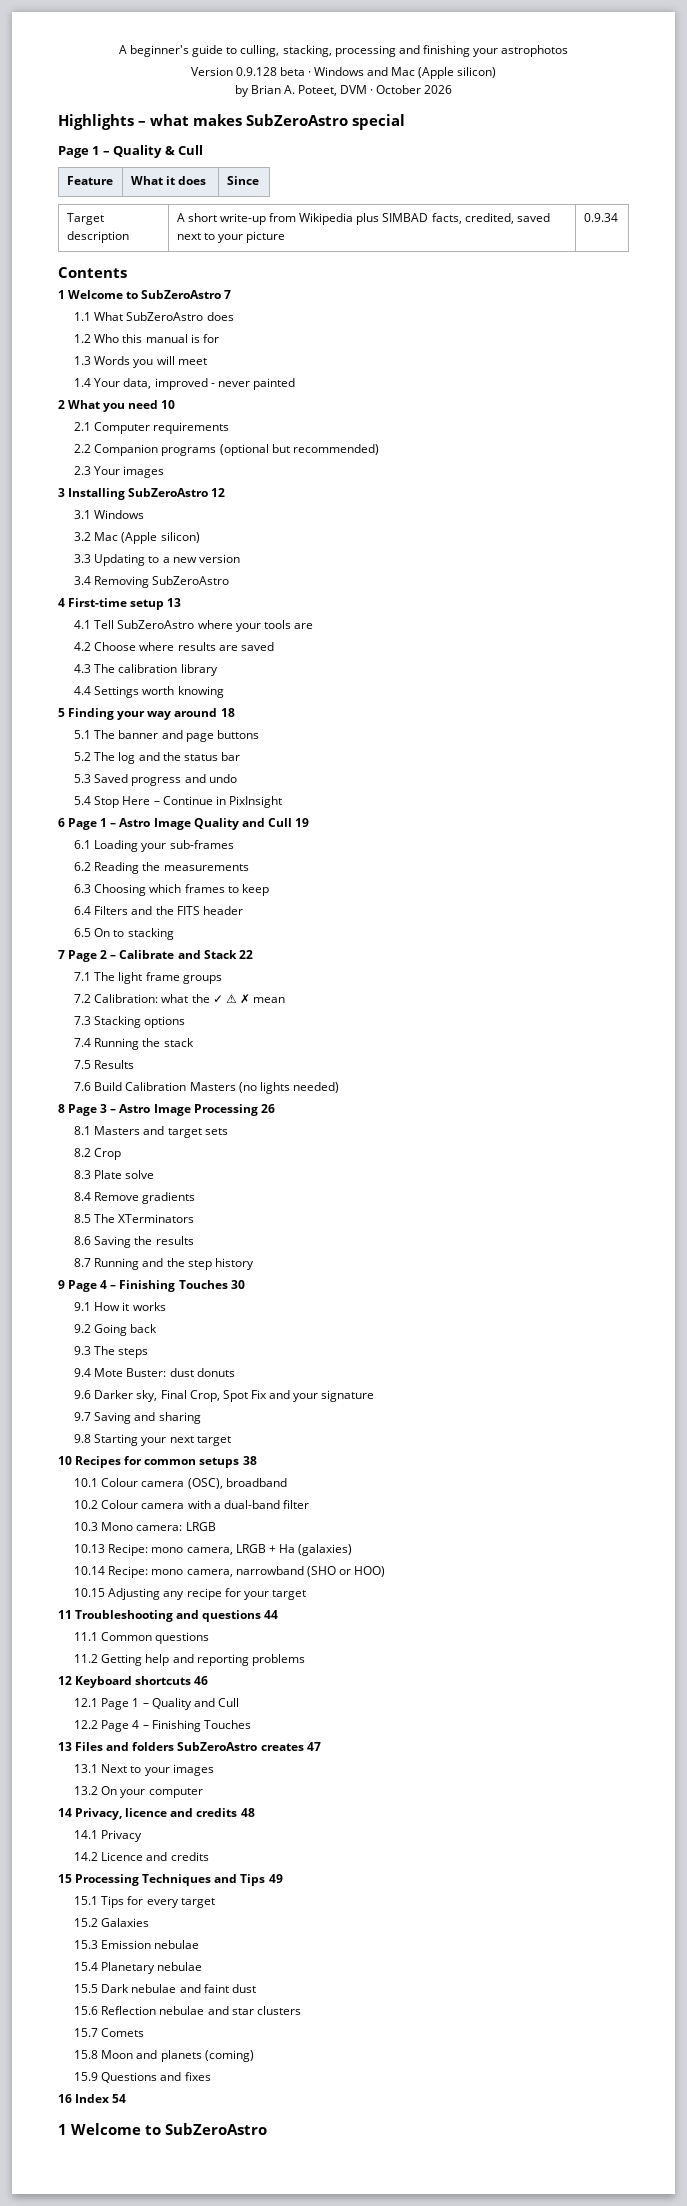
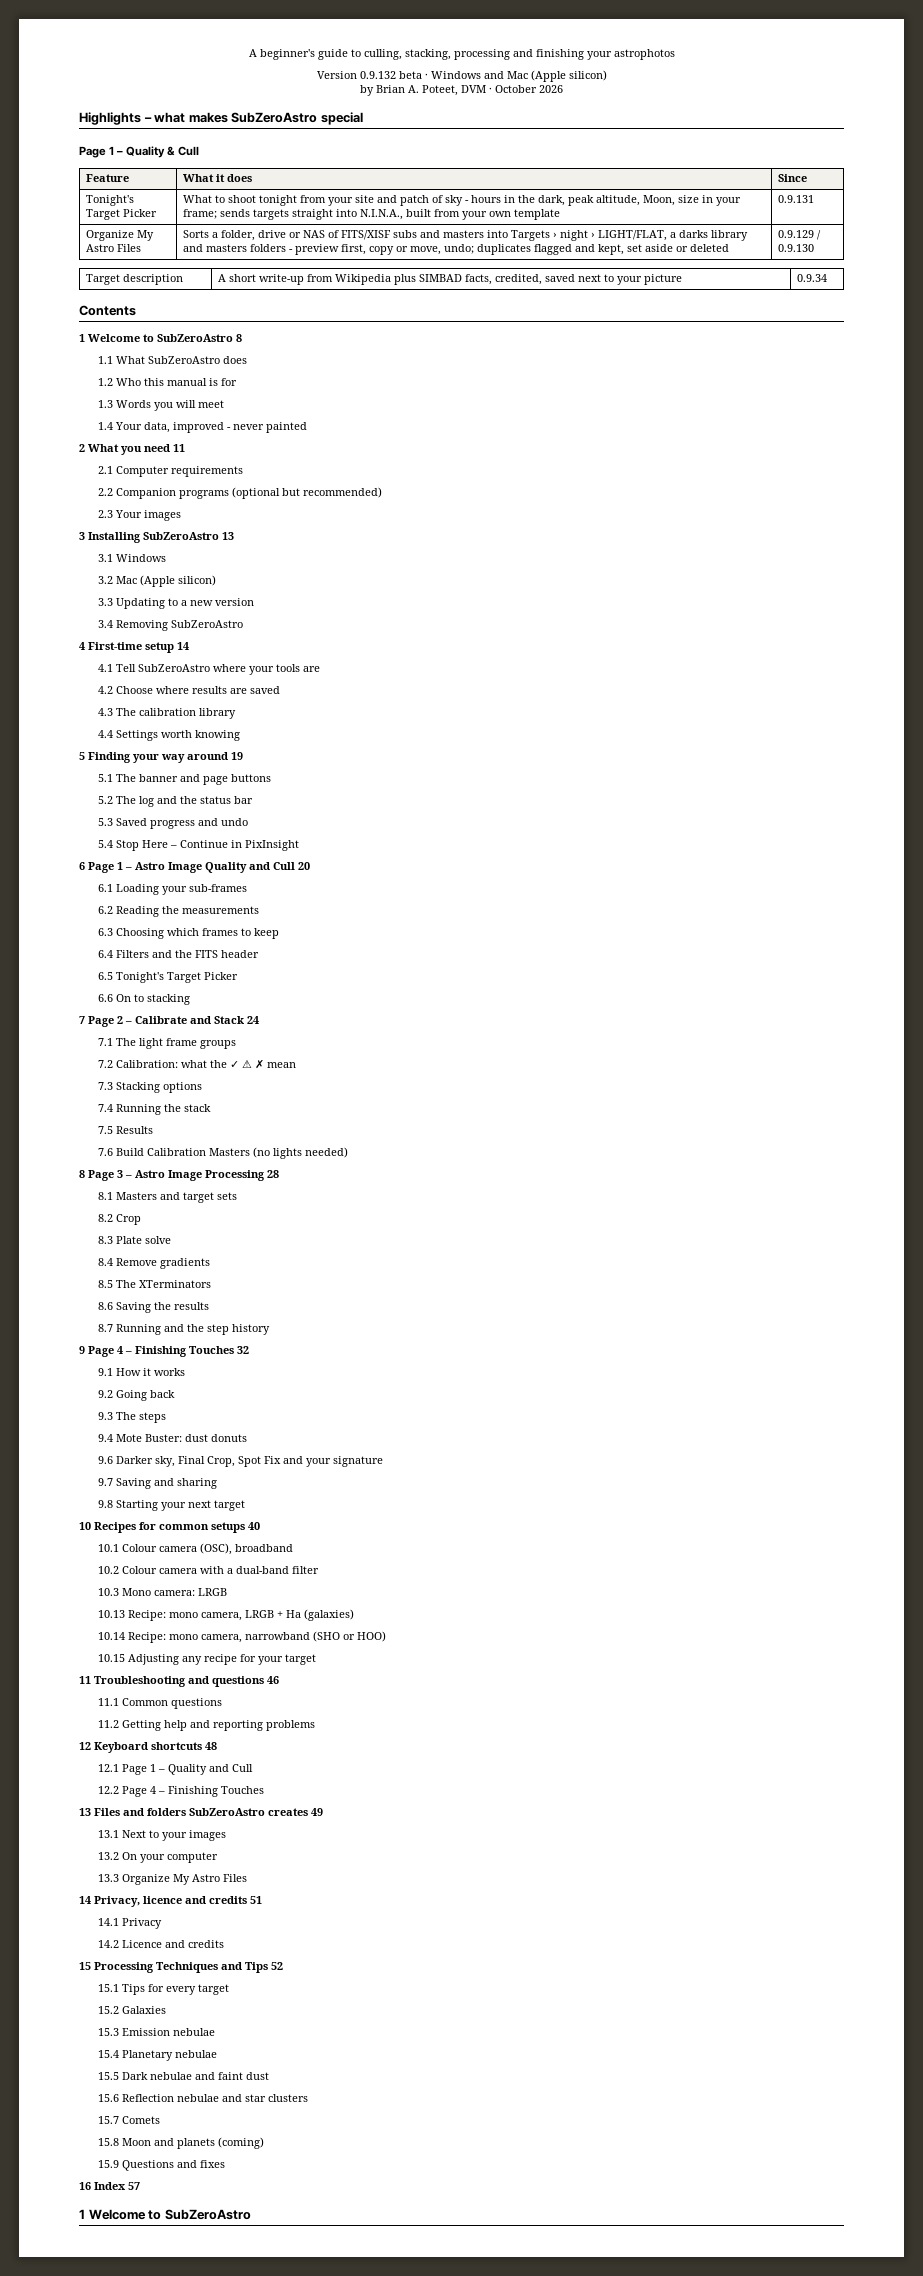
[235,67,277,76] 0.9.128 -> [359,71,396,79] 0.9.132
(259, 180) none -> [85,195,134,206] [85,209,157,220] [182,195,741,206] [182,209,560,220] [777,195,814,203] [85,230,154,241] [85,244,141,252] [182,230,748,241] [182,244,729,255] [777,230,821,240] [777,244,814,252] // Tonight's Target Picker | What to shoot tonight from your site and patch of sky - hours in the dark, peak altitude, Moon, size in your frame; sends targets straight into N.I.N.A., built from your own template | 0.9.131 // Organize My Astro Files | Sorts a folder, drive or NAS of FITS/XISF subs and masters into Targets › night › LIGHT/FLAT, a darks library and masters folders - preview first, copy or move, undo; duplicates flagged and kept, set aside or deleted | 0.9.129 / 0.9.130
[224,290,232,299] 7 -> [236,334,242,342] 8
[161,400,176,409] 10 -> [173,444,185,452] 11
[211,488,226,497] 12 -> [222,532,234,540] 13
[167,598,182,607] 13 -> [177,642,189,650] 14
[220,708,235,717] 18 -> [231,752,243,760] 19
[294,818,309,827] 19 -> [298,862,310,870] 20
(92, 932) none -> [116,972,239,983] [98,994,114,1002] Tonight's Target Picker // 6.6
[238,950,253,959] 22 -> [247,1016,259,1024] 24
[260,1104,275,1113] 26 -> [267,1170,279,1178] 28
[230,1280,245,1289] 30 -> [237,1346,249,1354] 32
[242,1456,257,1465] 38 -> [248,1522,260,1530] 40
[264,1610,279,1619] 44 -> [267,1676,279,1684] 46
[194,1676,209,1685] 46 -> [205,1742,217,1750] 48
[306,1742,321,1751] 47 -> [311,1808,323,1816] 49
(203, 1793) none -> [98,1874,248,1885] // 13.3 Organize My Astro Files
[240,1808,255,1817] 48 -> [250,1896,262,1904] 51
[268,1874,283,1883] 49 -> [271,1962,283,1970] 52
[112,2094,127,2103] 54 -> [128,2182,140,2190] 57

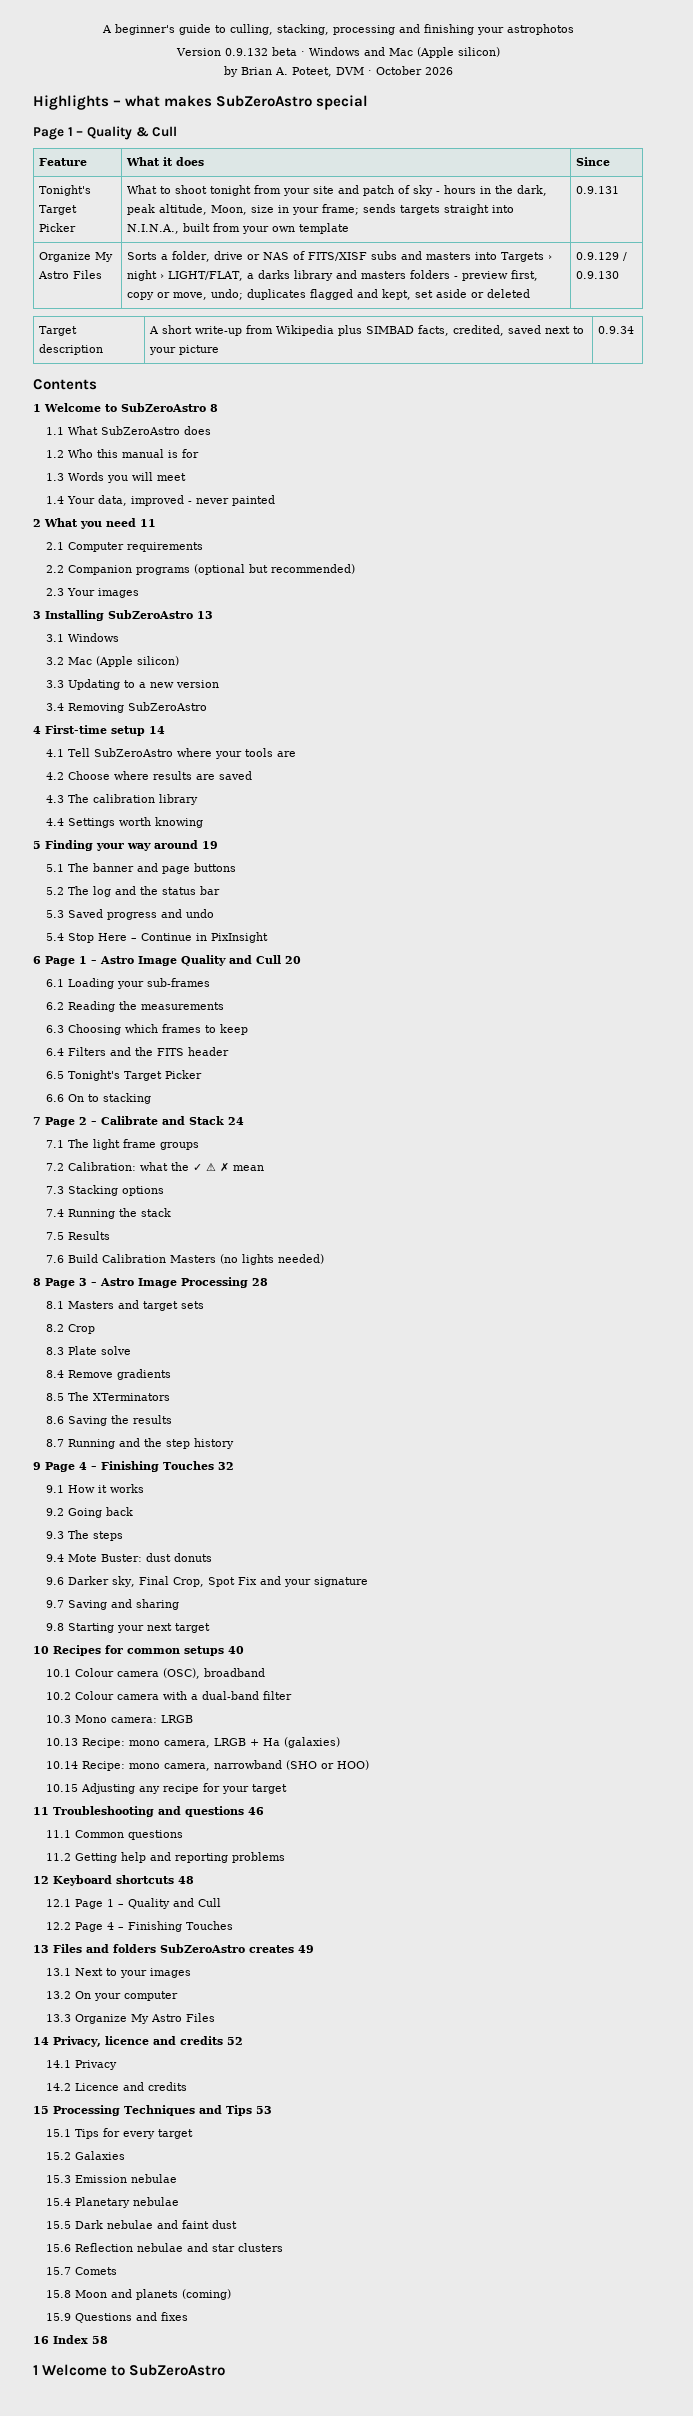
[250,1896,262,1904] 51 -> [227,2037,243,2045] 52
[271,1962,283,1970] 52 -> [255,2106,272,2114] 53
[128,2182,140,2190] 57 -> [92,2336,108,2344] 58

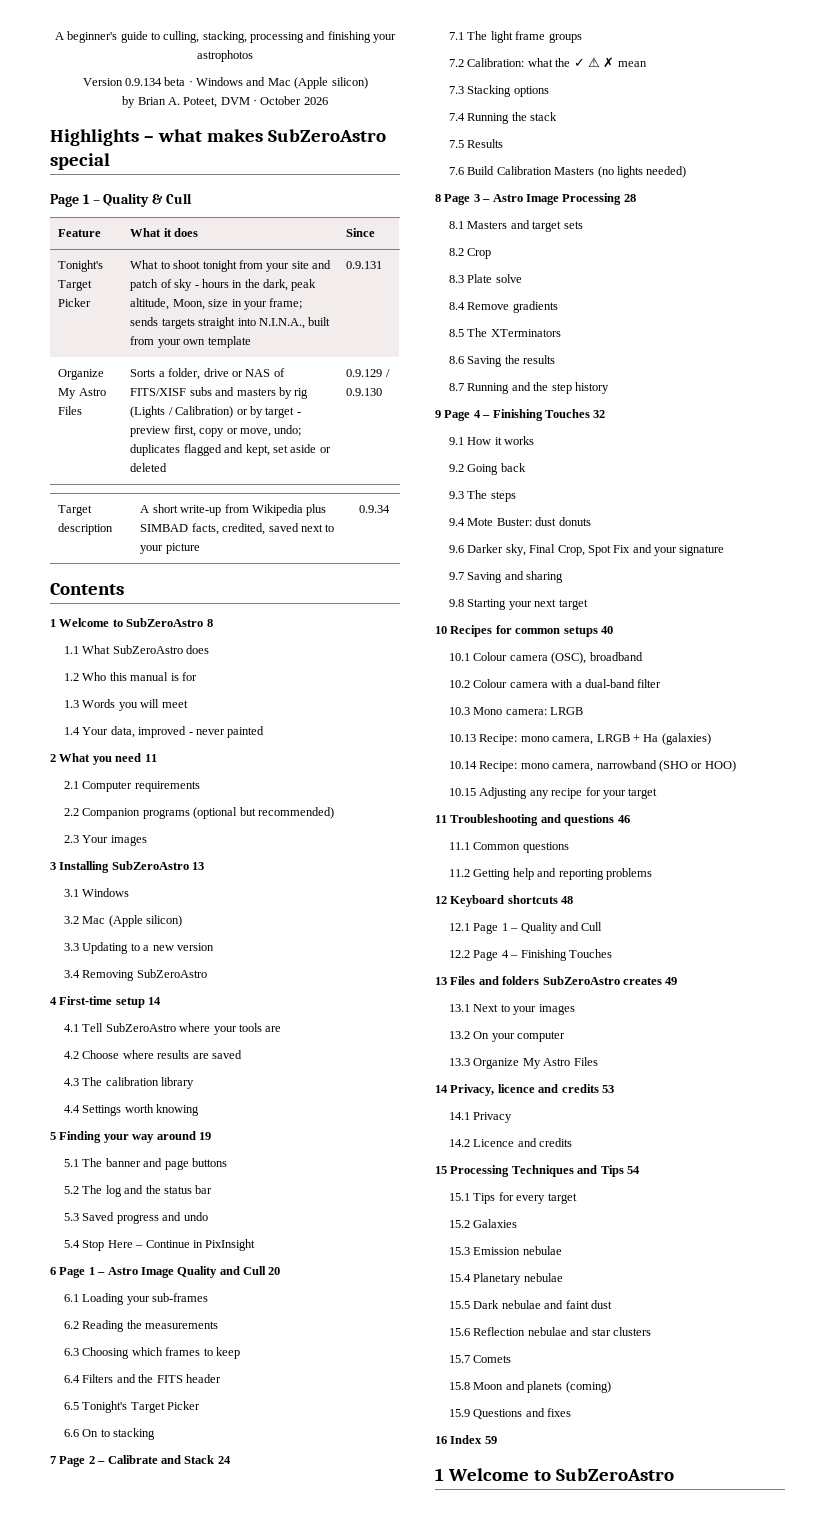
[224,48,268,56] 0.9.132 -> [124,78,162,86] 0.9.134
[475,252,553,262] [127,270,451,281] into Targets › night › LIGHT/FLAT, a darks library and masters folders -> [278,387,309,399] [130,406,295,418] by rig (Lights / Calibration) or by target
[227,2037,243,2045] 52 -> [601,1085,614,1093] 53
[255,2106,272,2114] 53 -> [626,1166,640,1174] 54
[92,2336,108,2344] 58 -> [484,1436,497,1444] 59

